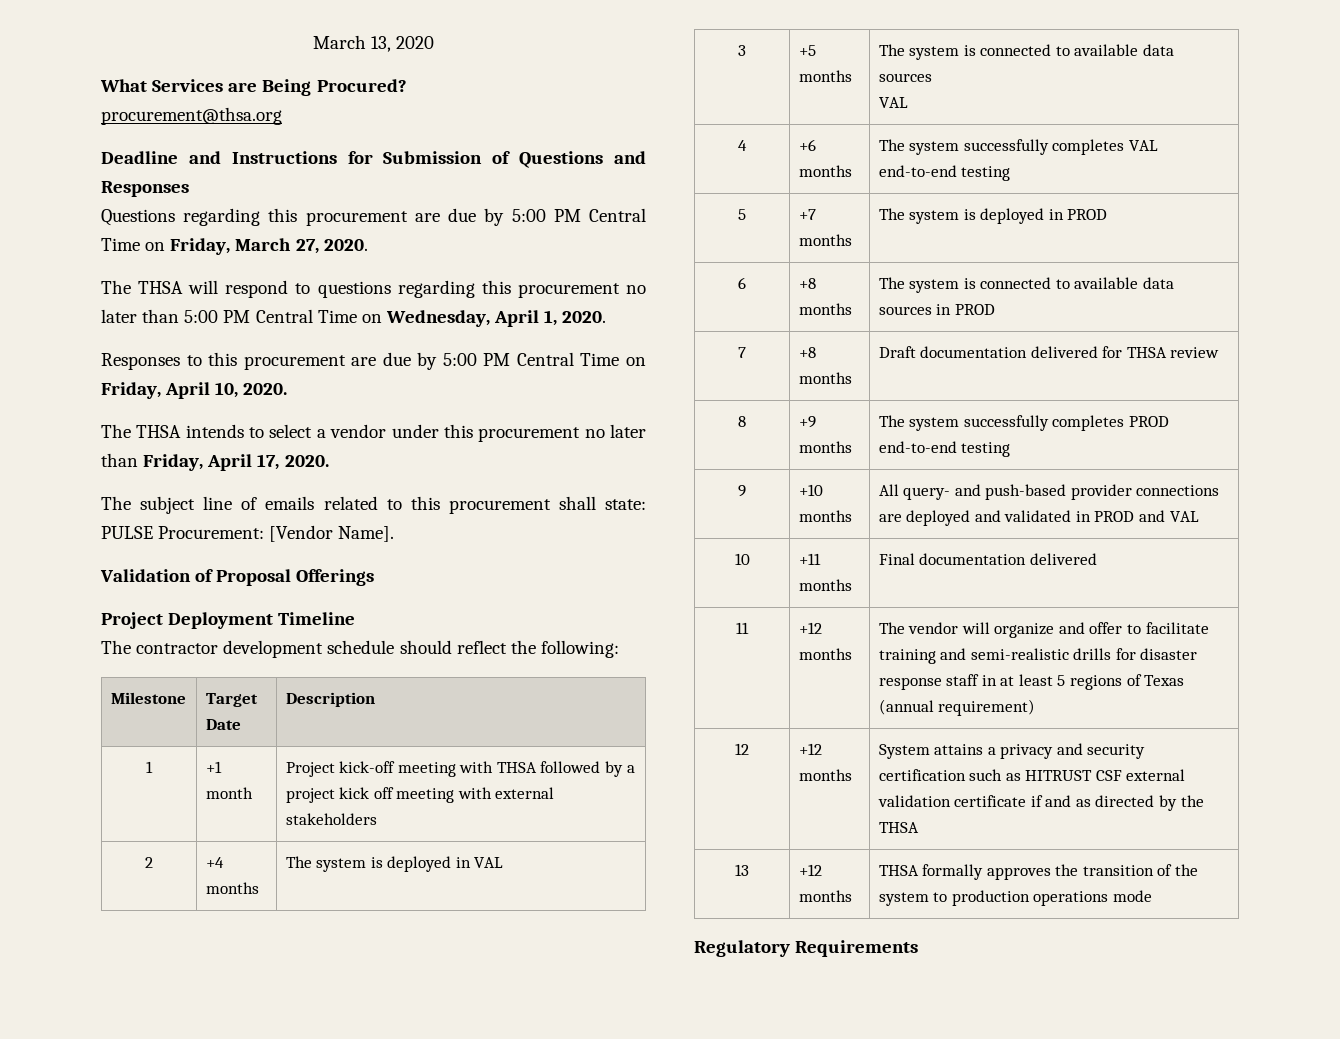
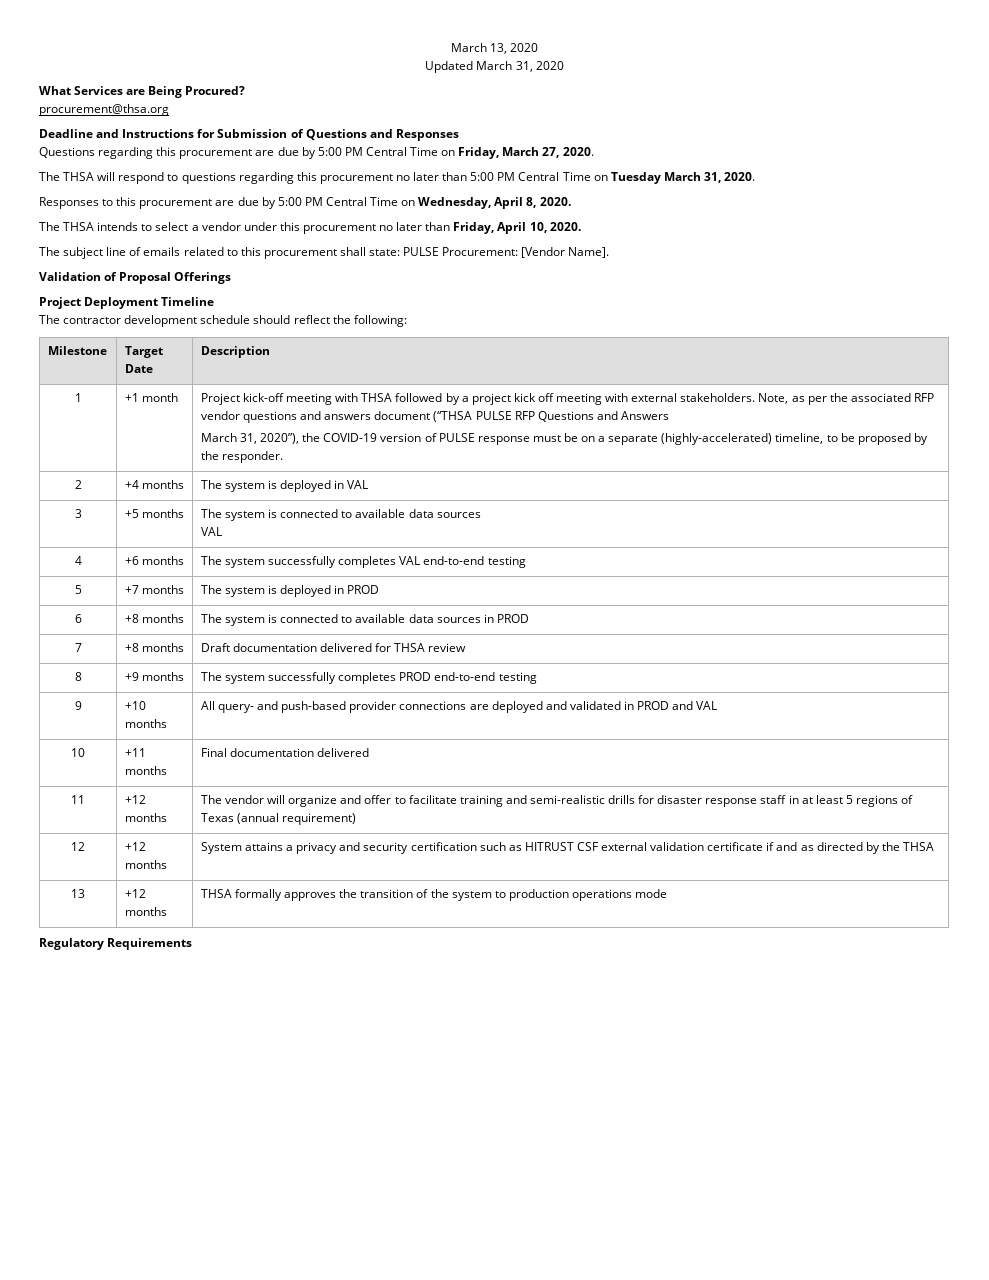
(435, 42) none -> [425,61,564,73] // Updated March 31, 2020
[385,310,558,327] Wednesday, April 1, -> [610,172,721,184] Tuesday March 31,
[101,382,239,399] Friday, April 10, -> [418,197,537,209] Wednesday, April 8,
[257,454,280,470] 17, -> [529,222,547,233] 10,
[285,813,377,825] stakeholders -> [680,393,935,405] [200,411,669,423] [200,433,928,445] [200,451,284,463] stakeholders. Note, as per the associated RFP vendor questions and answers document (“THSA PULSE RFP Questions and Answers // March 31, 2020”), the COVID-19 version of PULSE response must be on a separate (highly-accelerated) timeline, to be proposed by the responder.

